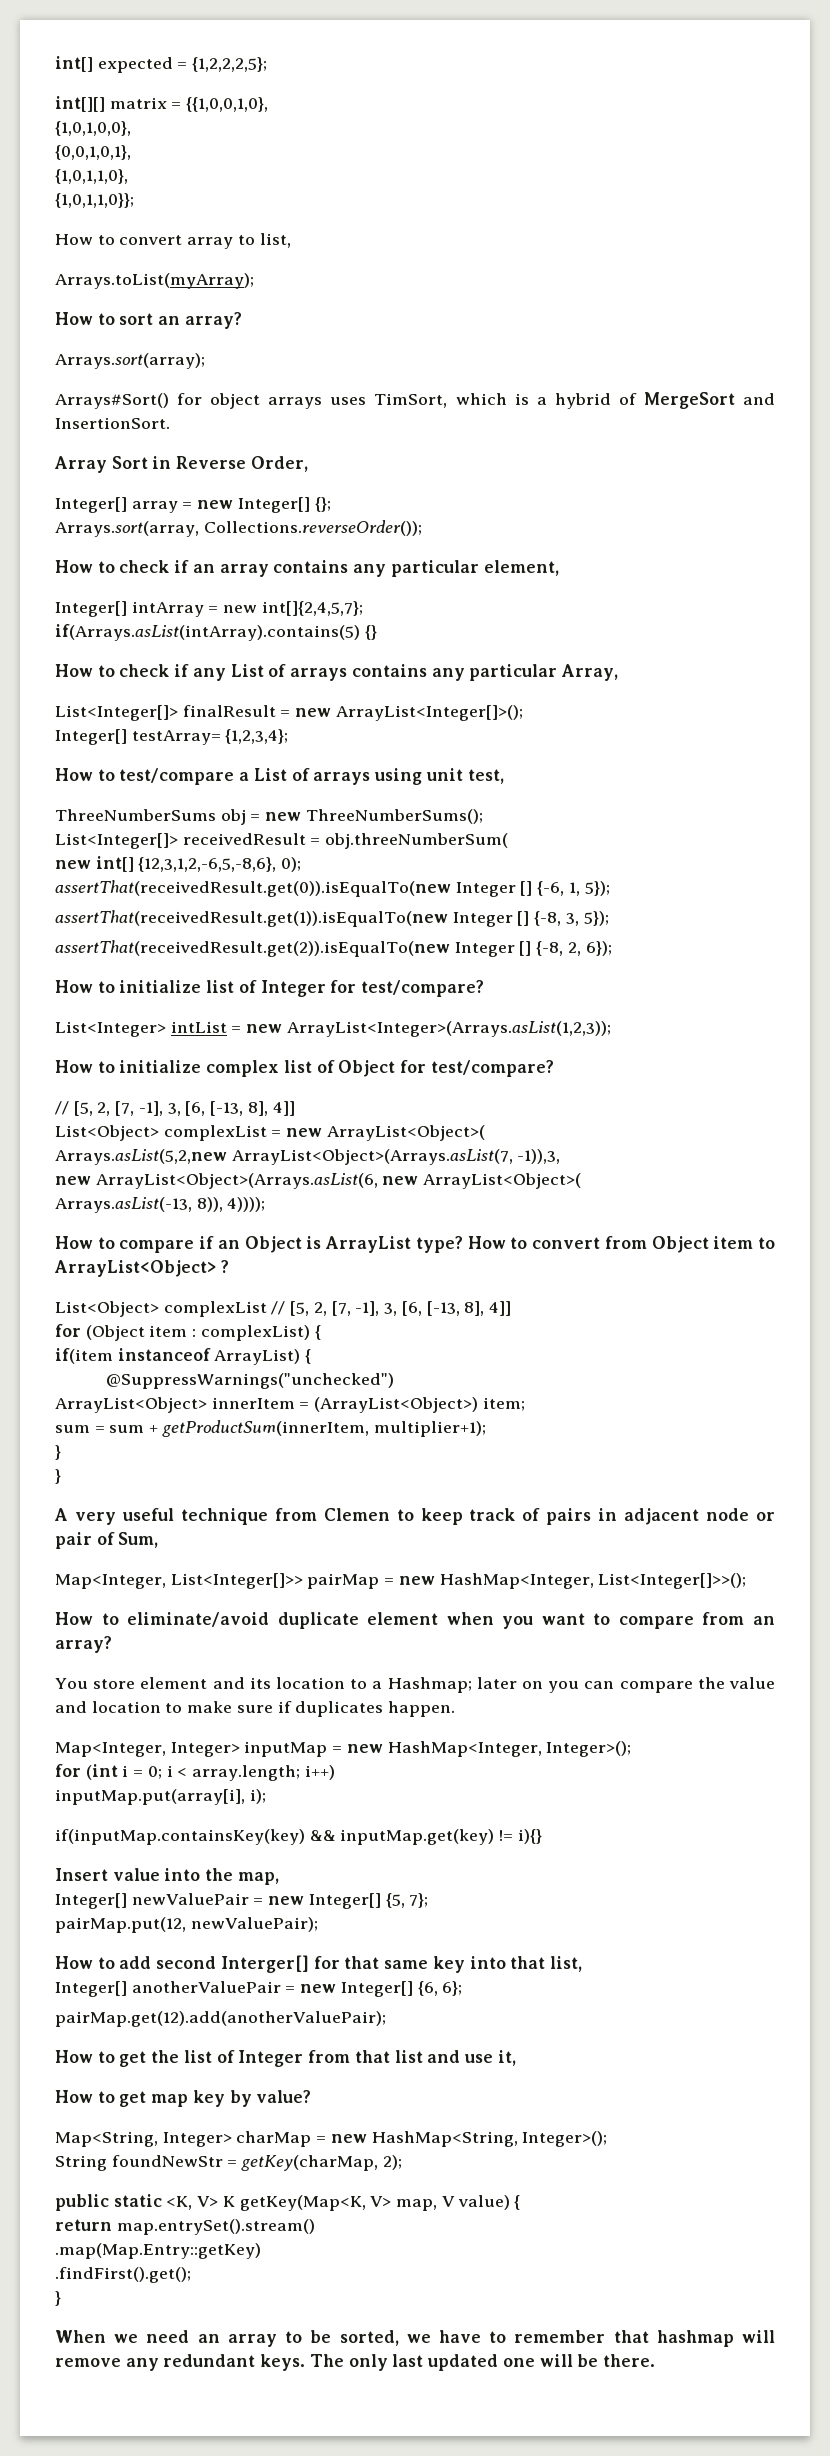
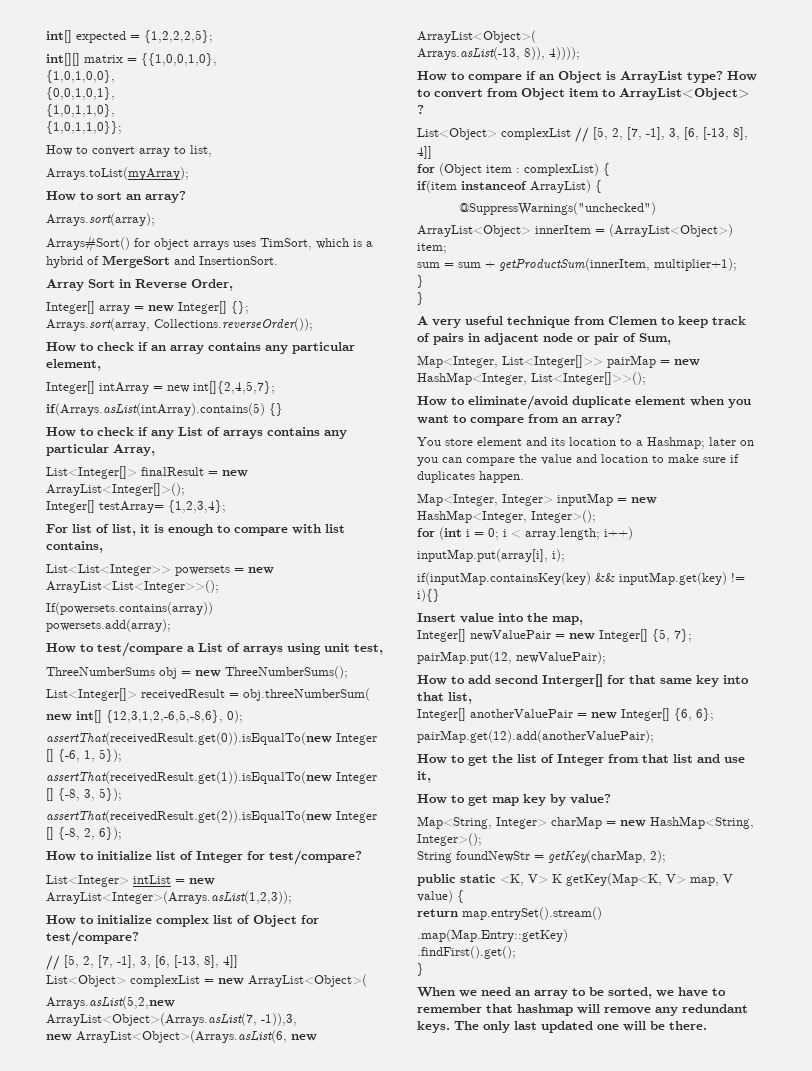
(289, 736) none -> [46,524,345,536] [46,541,103,553] [46,564,274,576] [46,580,219,593] [46,602,213,615] [46,619,171,632] // For list of list, it is enough to compare with list contains, // List<List<Integer>> powersets = new ArrayList<List<Integer>>(); // If(powersets.contains(array)) // powersets.add(array);

